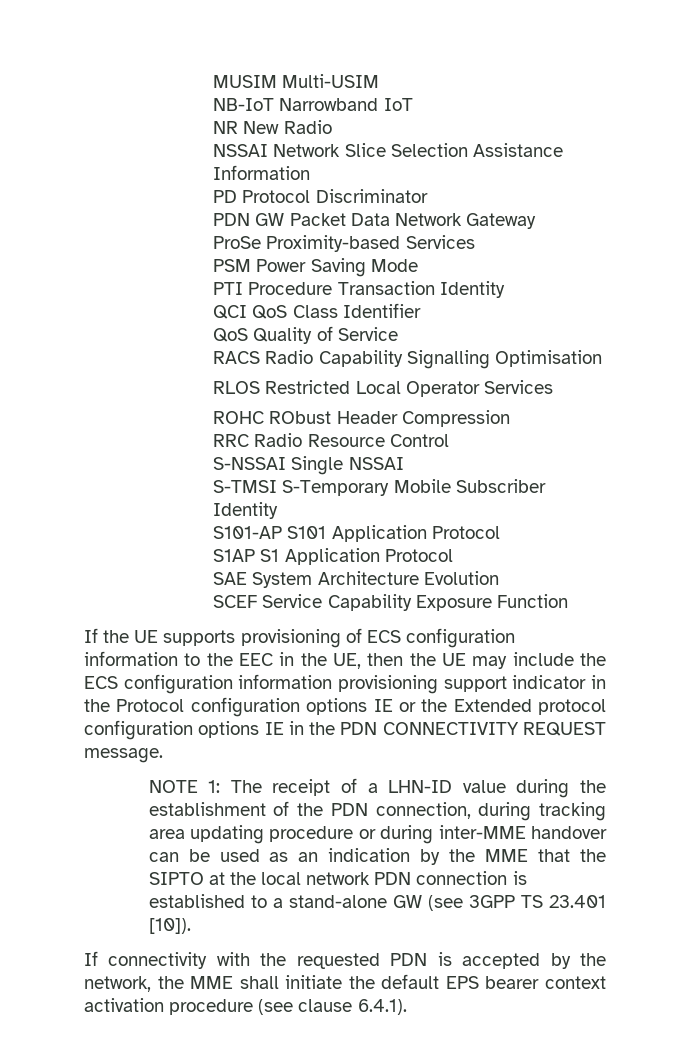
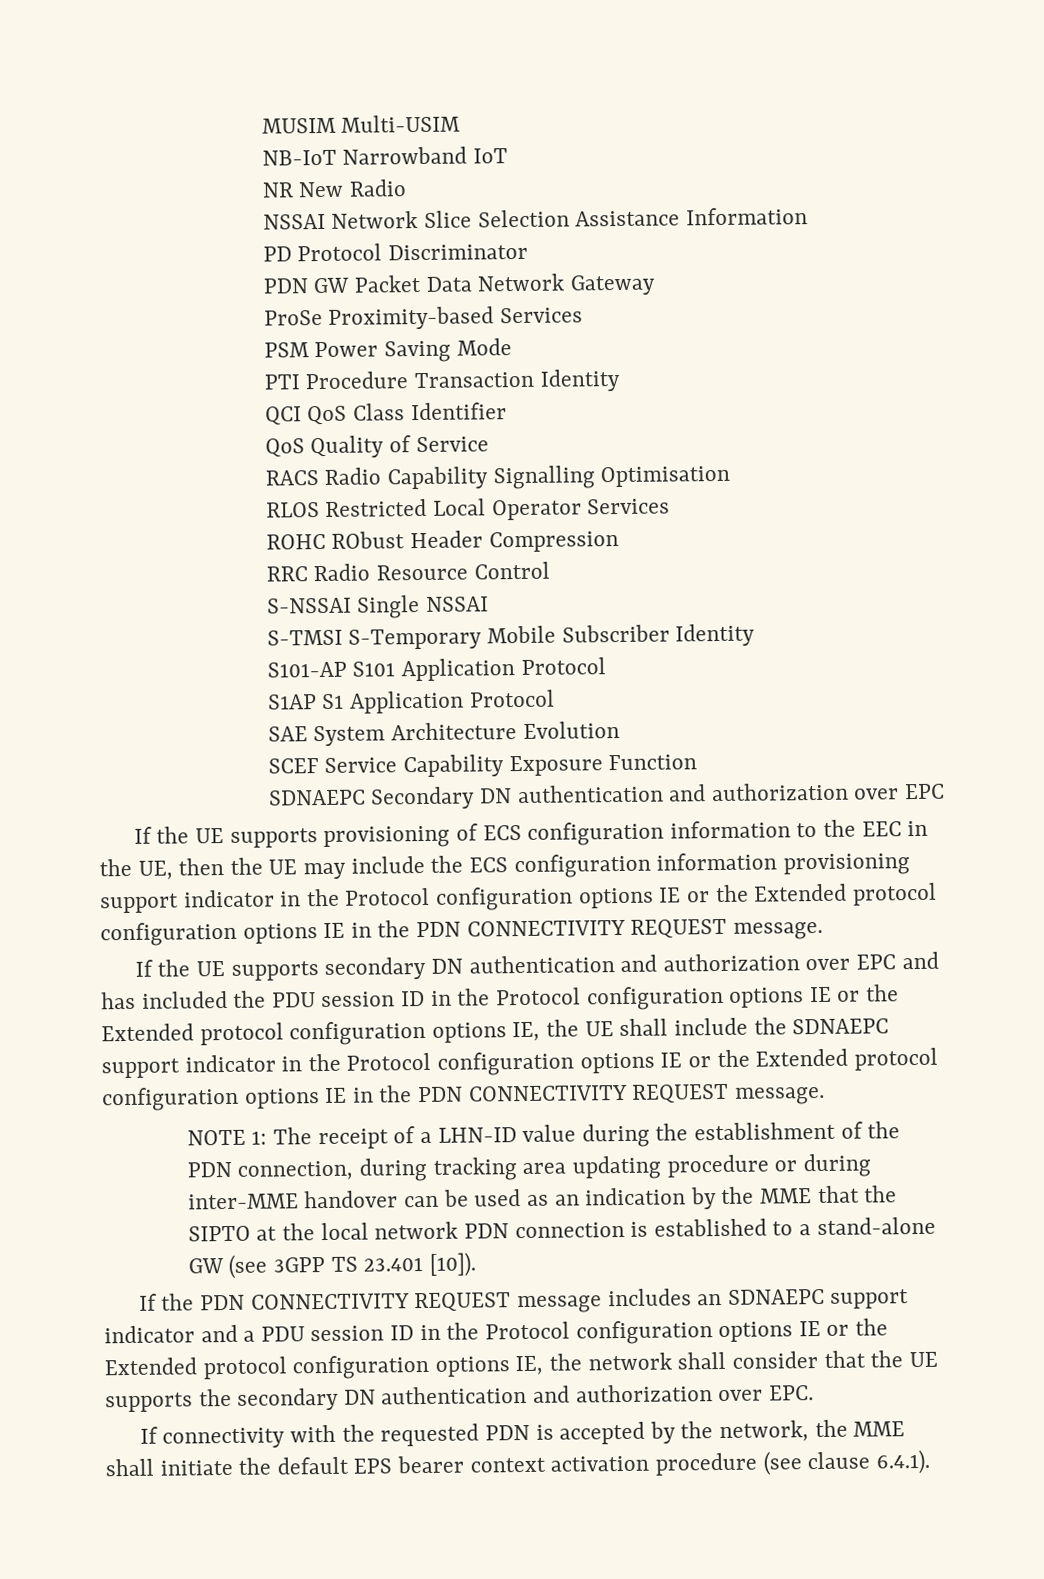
(568, 601) none -> [267,782,945,810] // SDNAEPC Secondary DN authentication and authorization over EPC
(163, 755) none -> [134,951,939,981] [101,984,899,1011] [101,1017,890,1046] [101,1047,938,1079] [102,1083,825,1112] // If the UE supports secondary DN authentication and authorization over EPC and has included the PDU session ID in the Protocol configuration options IE or the Extended protocol configuration options IE, the UE shall include the SDNAEPC support indicator in the Protocol configuration options IE or the Extended protocol configuration options IE in the PDN CONNECTIVITY REQUEST message.
(191, 926) none -> [138,1288,910,1314] [104,1318,888,1345] [104,1350,938,1380] [105,1384,814,1413] // If the PDN CONNECTIVITY REQUEST message includes an SDNAEPC support indicator and a PDU session ID in the Protocol configuration options IE or the Extended protocol configuration options IE, the network shall consider that the UE supports the secondary DN authentication and authorization over EPC.

